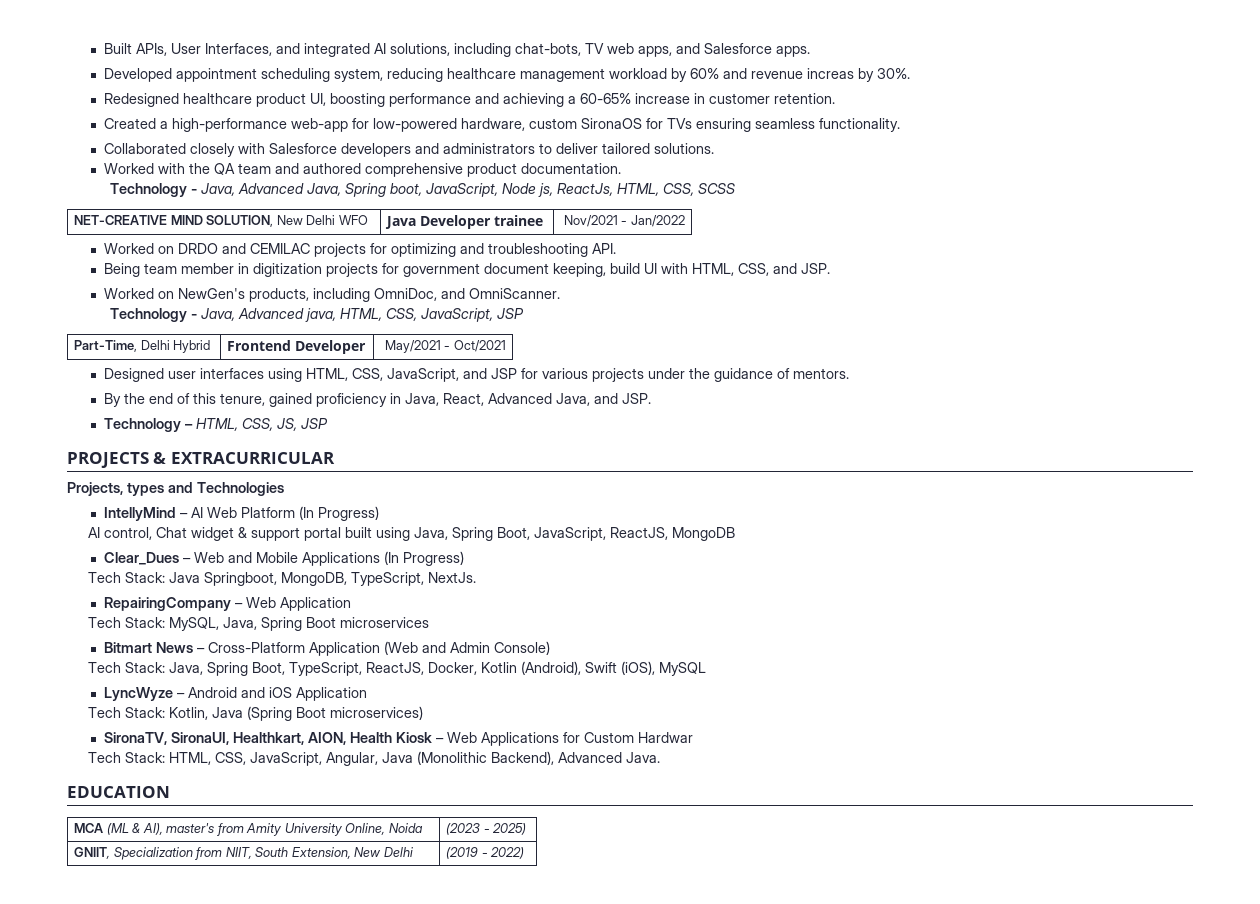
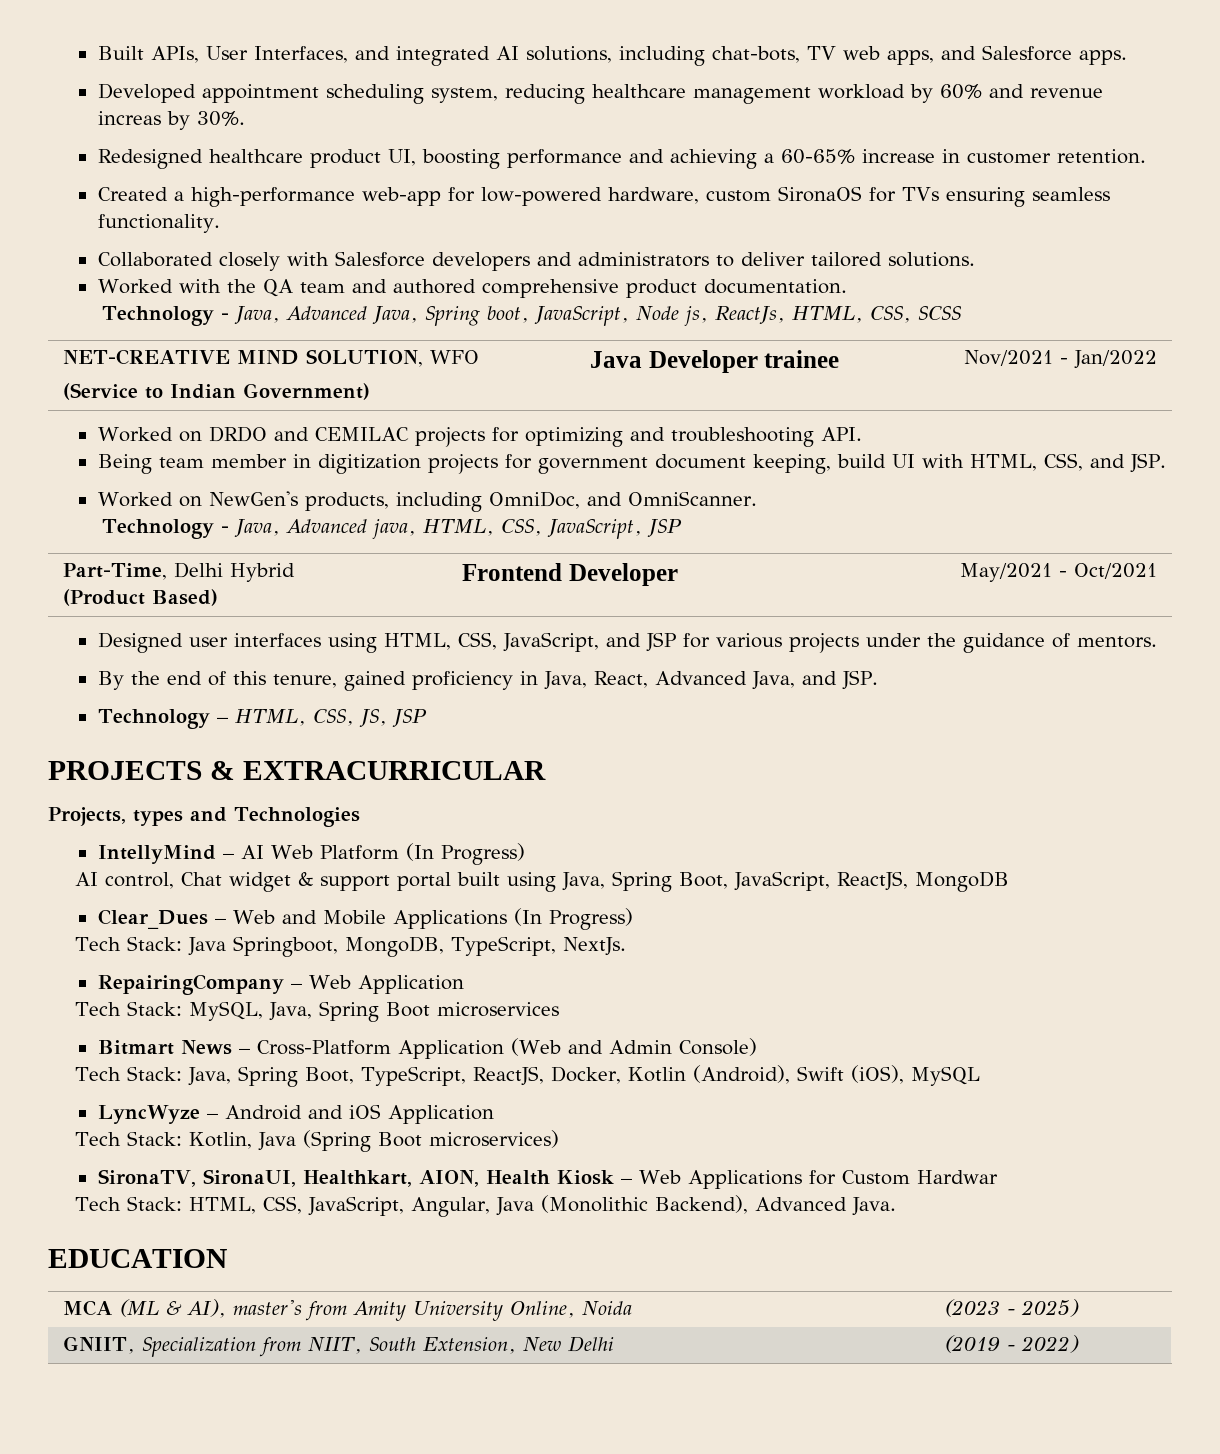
[276,215,336,225] New Delhi -> (423, 358) none
(368, 220) none -> [62,383,370,400] // (Service to Indian Government)
(211, 346) none -> [62,589,218,606] // (Product Based)

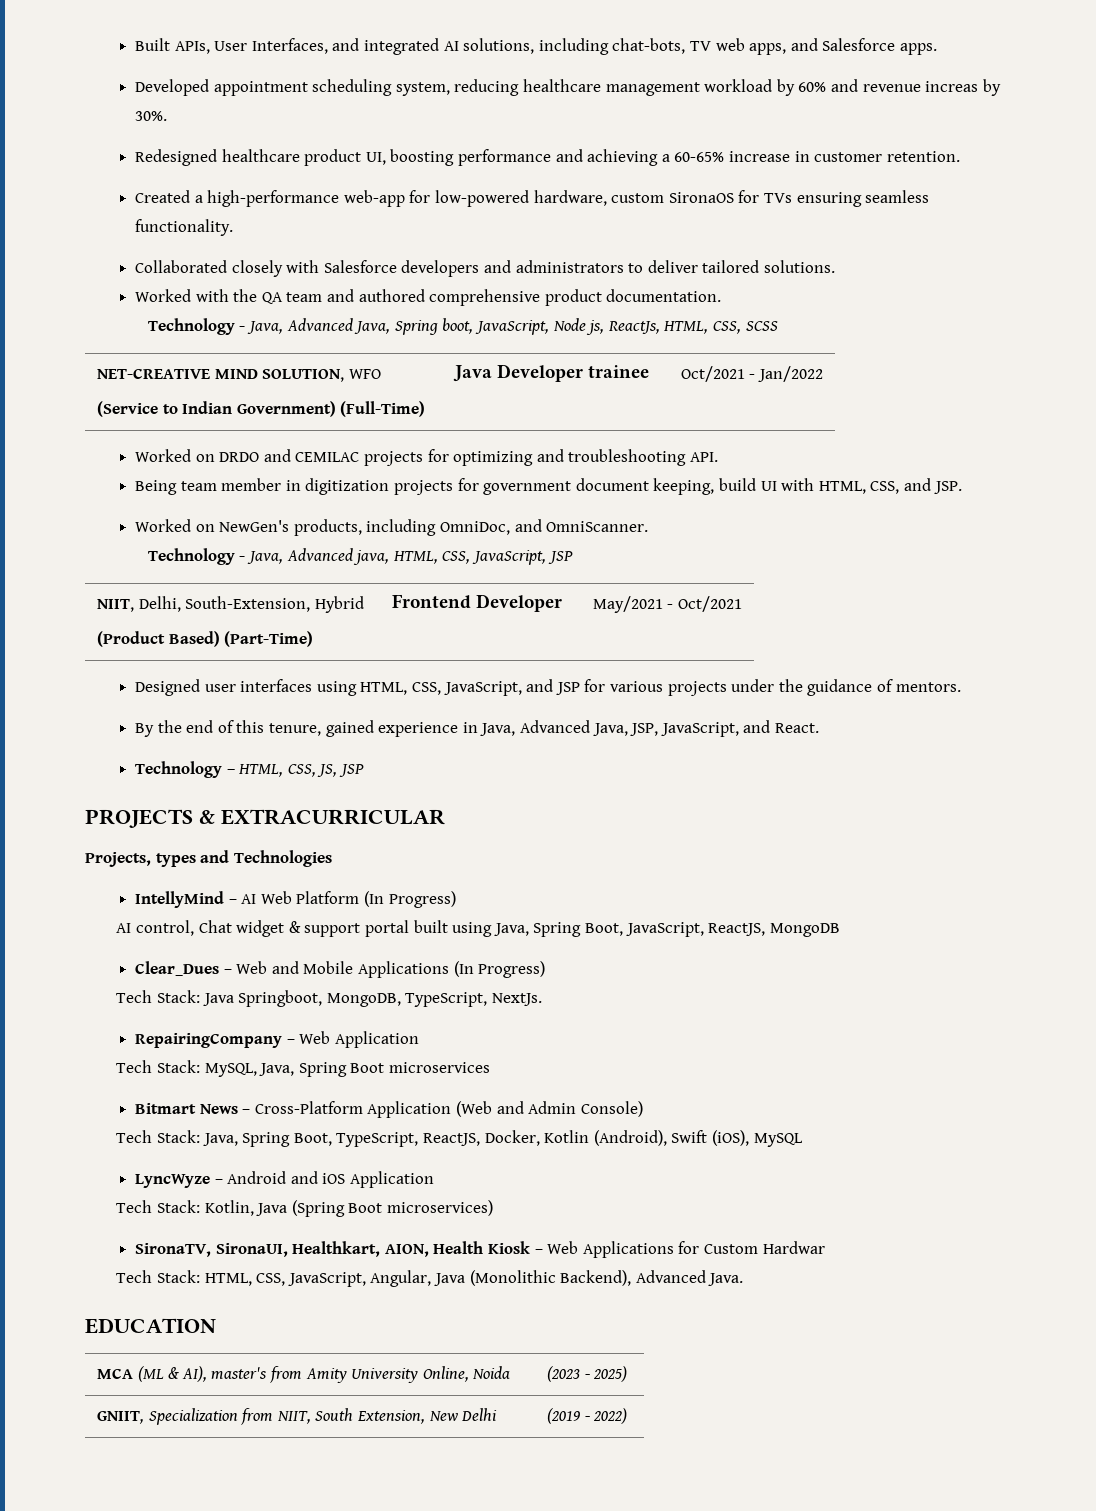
(370, 391) none -> [340,401,426,417] (Full-Time)
[964,350,1054,366] Nov/2021 -> [680,366,745,382] Oct/2021
[62,562,223,580] Part-Time, Delhi -> [97,596,311,612] NIIT, Delhi, South-Extension,
(218, 597) none -> [224,631,314,647] (Part-Time)
[411,671,513,690] proficiency -> [378,722,459,737] experience
[593,670,878,690] React, Advanced Java, and JSP. -> [520,720,819,737] Advanced Java, JSP, JavaScript, and React.

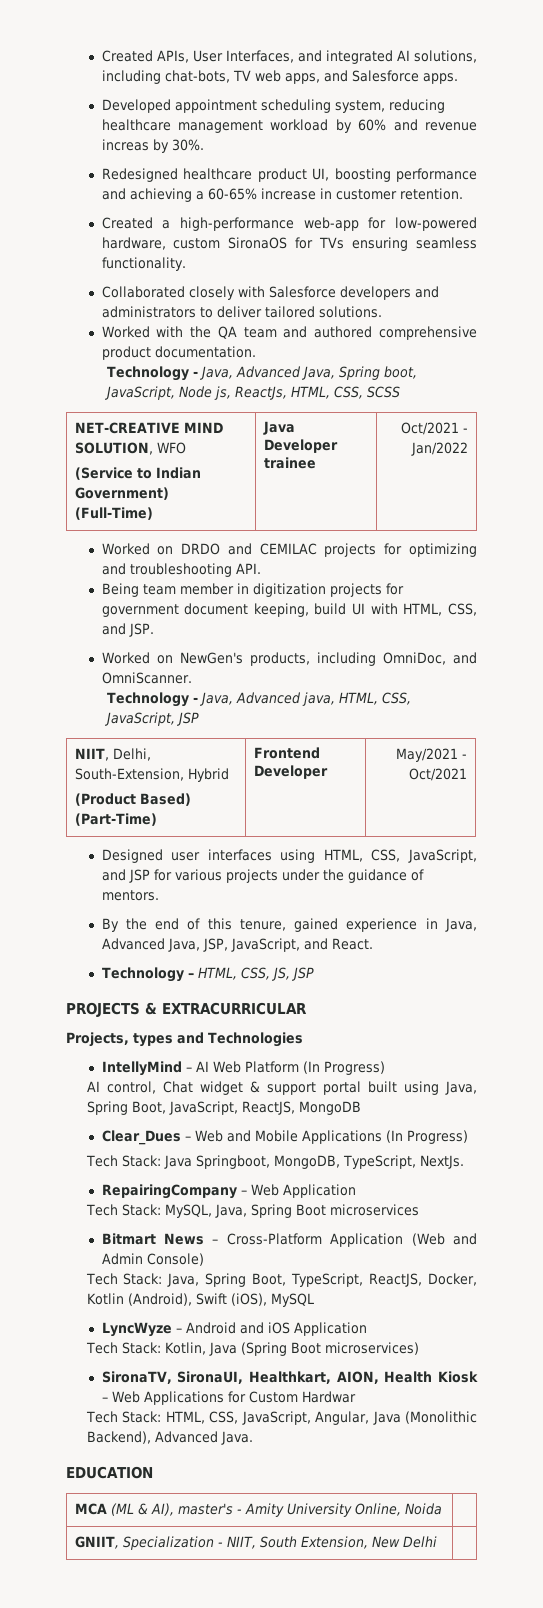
[135,38,171,51] Built -> [101,50,153,62] Created
[269,1366,302,1383] from -> [236,1509,242,1514] -
[547,1366,628,1382] (2023 - 2025) -> (442, 1509) none
[241,1408,274,1425] from -> [217,1542,223,1547] -
[547,1408,628,1424] (2019 - 2022) -> (437, 1542) none

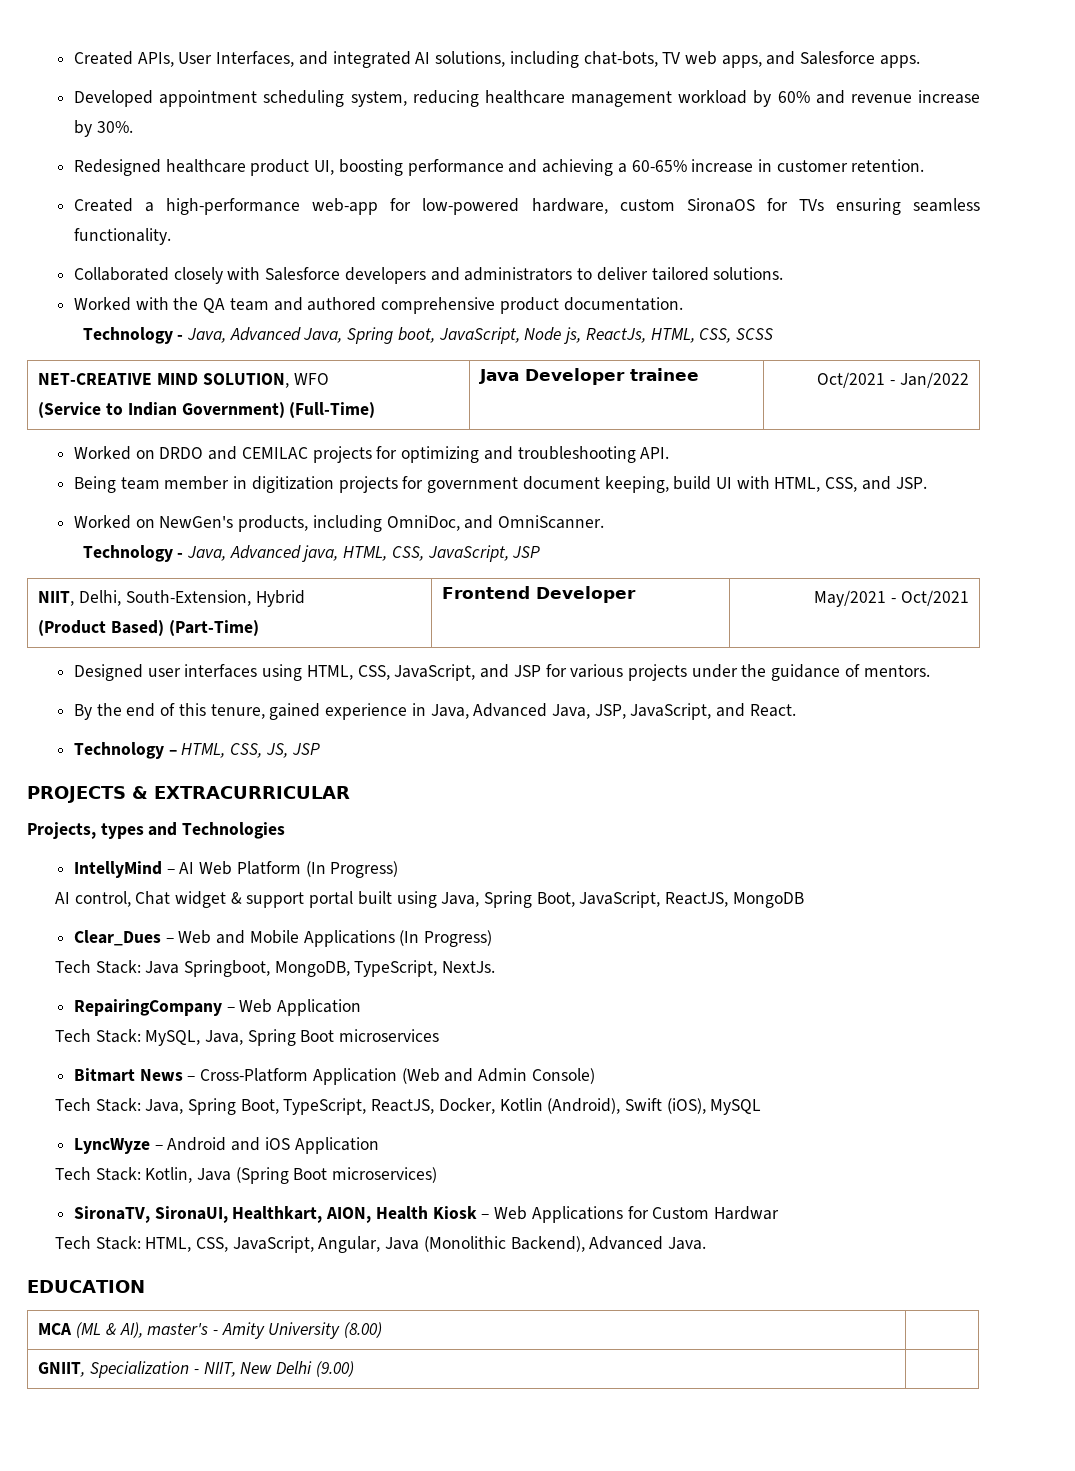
[101,139,149,151] increas -> [918,90,981,104] increase
[354,1503,442,1516] Online, Noida -> [344,1322,383,1338] (8.00)
[259,1536,368,1549] South Extension, -> (236, 1369) none
(437, 1542) none -> [315,1361,354,1377] (9.00)

